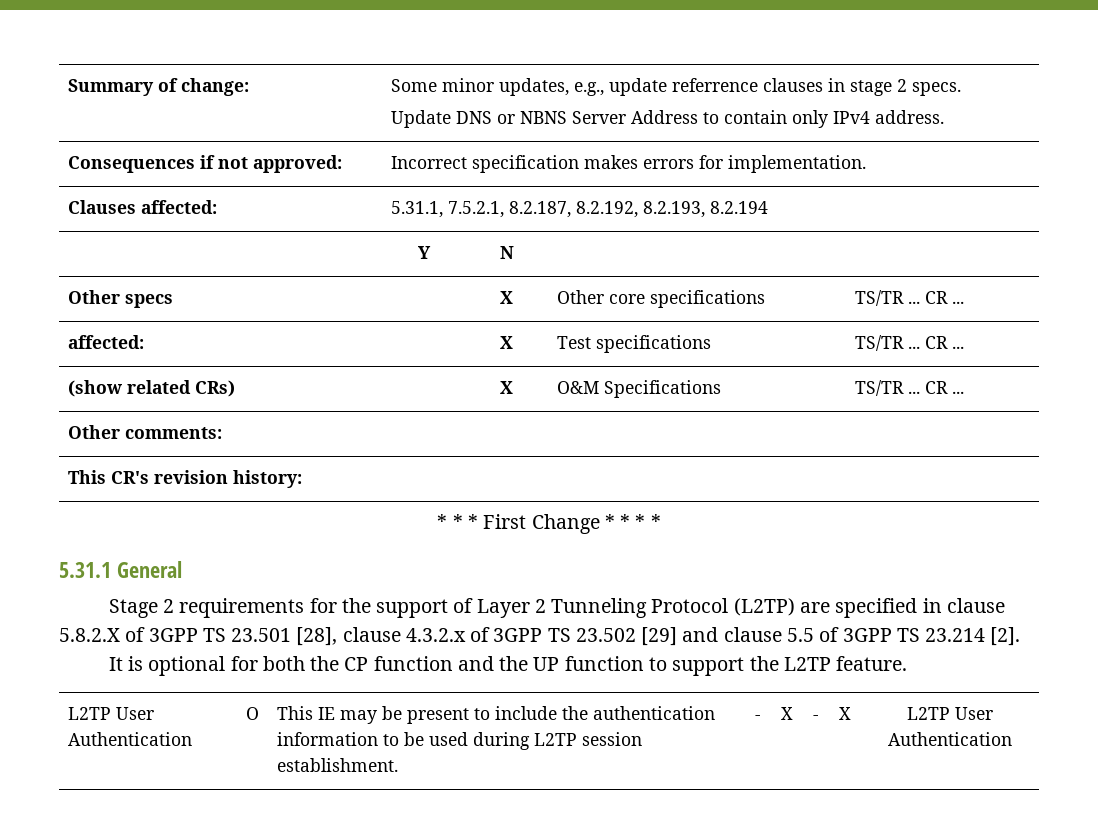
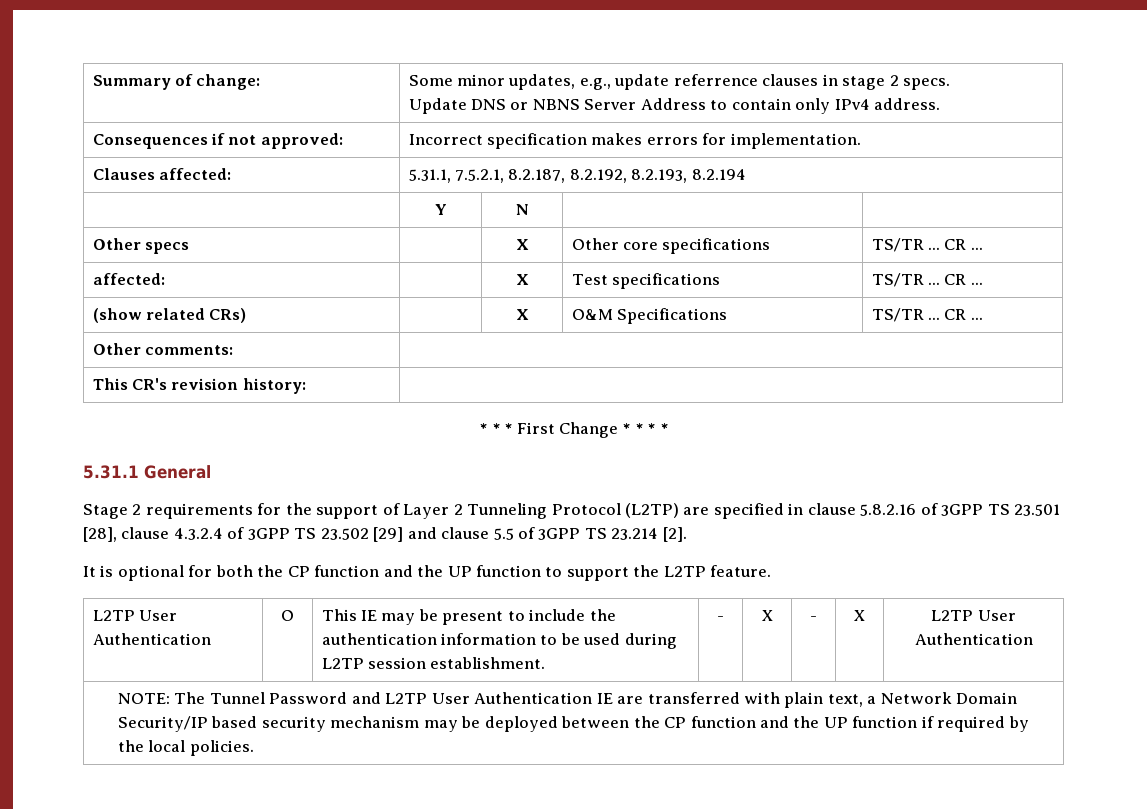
[59,628,120,642] 5.8.2.X -> [860,504,917,516] 5.8.2.16
[405,628,466,642] 4.3.2.x -> [173,528,223,540] 4.3.2.4
(1012, 739) none -> [117,692,1018,708] [117,716,1029,732] [117,740,254,756] // NOTE: The Tunnel Password and L2TP User Authentication IE are transferred with plain text, a Network Domain Security/IP based security mechanism may be deployed between the CP function and the UP function if required by the local policies.

